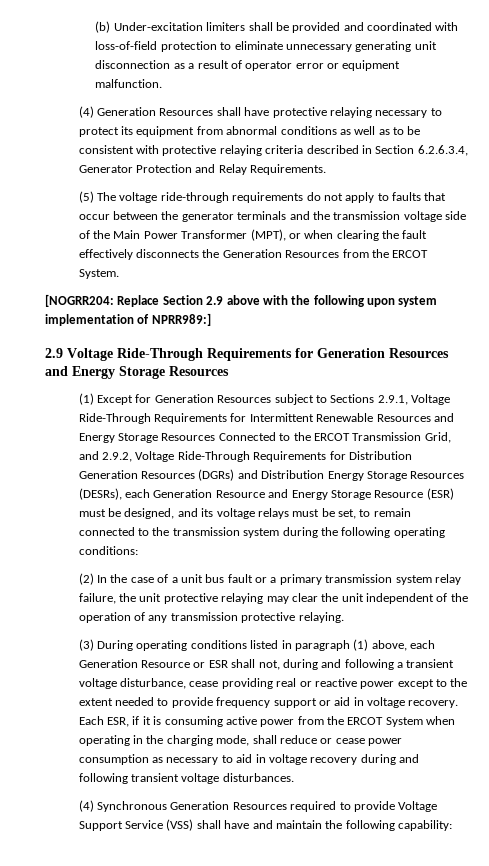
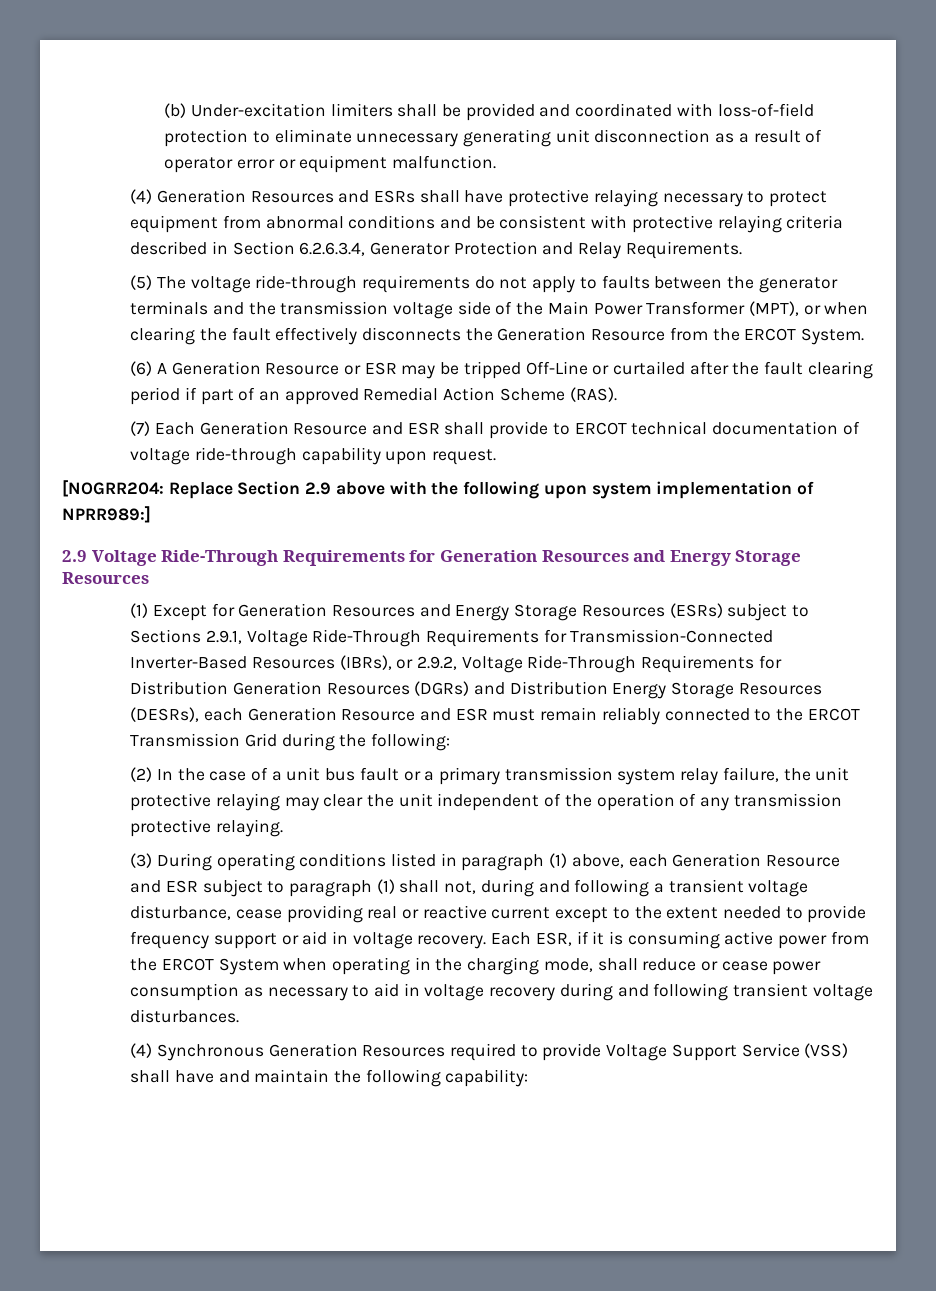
(214, 112) none -> [338,190,415,203] and ESRs
[121,126,134,135] its -> (828, 199) none
[339,126,405,135] as well as to -> [439,216,471,229] and
[424,192,447,201] [78,214,110,220] that occur -> (650, 282) none
[285,250,340,258] Resources -> [591,329,666,341] Resource
(119, 274) none -> [130,361,873,379] [130,387,617,405] [130,421,860,439] [130,447,496,465] // (6) A Generation Resource or ESR may be tripped Off-Line or curtailed after the fault clearing period if part of an approved Remedial Action Scheme (RAS). // (7) Each Generation Resource and ESR shall provide to ERCOT technical documentation of voltage ride-through capability upon request.
(272, 399) none -> [419,603,723,621] and Energy Storage Resources (ESRs)
[249,413,454,422] [78,432,451,443] [78,451,99,460] Intermittent Renewable Resources and Energy Storage Resources Connected to the ERCOT Transmission Grid, and -> [570,629,774,643] [130,655,414,670] Transmission-Connected Inverter-Based Resources (IBRs), or
[291,488,454,500] [78,508,411,519] [78,527,445,538] [78,546,138,555] Energy Storage Resource (ESR) must be designed, and its voltage relays must be set, to remain connected to the transmission system during the following operating conditions: -> [455,707,860,725] [130,733,450,751] ESR must remain reliably connected to the ERCOT Transmission Grid during the following:
[193,660,228,668] or ESR -> [130,879,395,897] and ESR subject to paragraph (1)
[360,681,395,689] power -> [491,907,551,919] current

